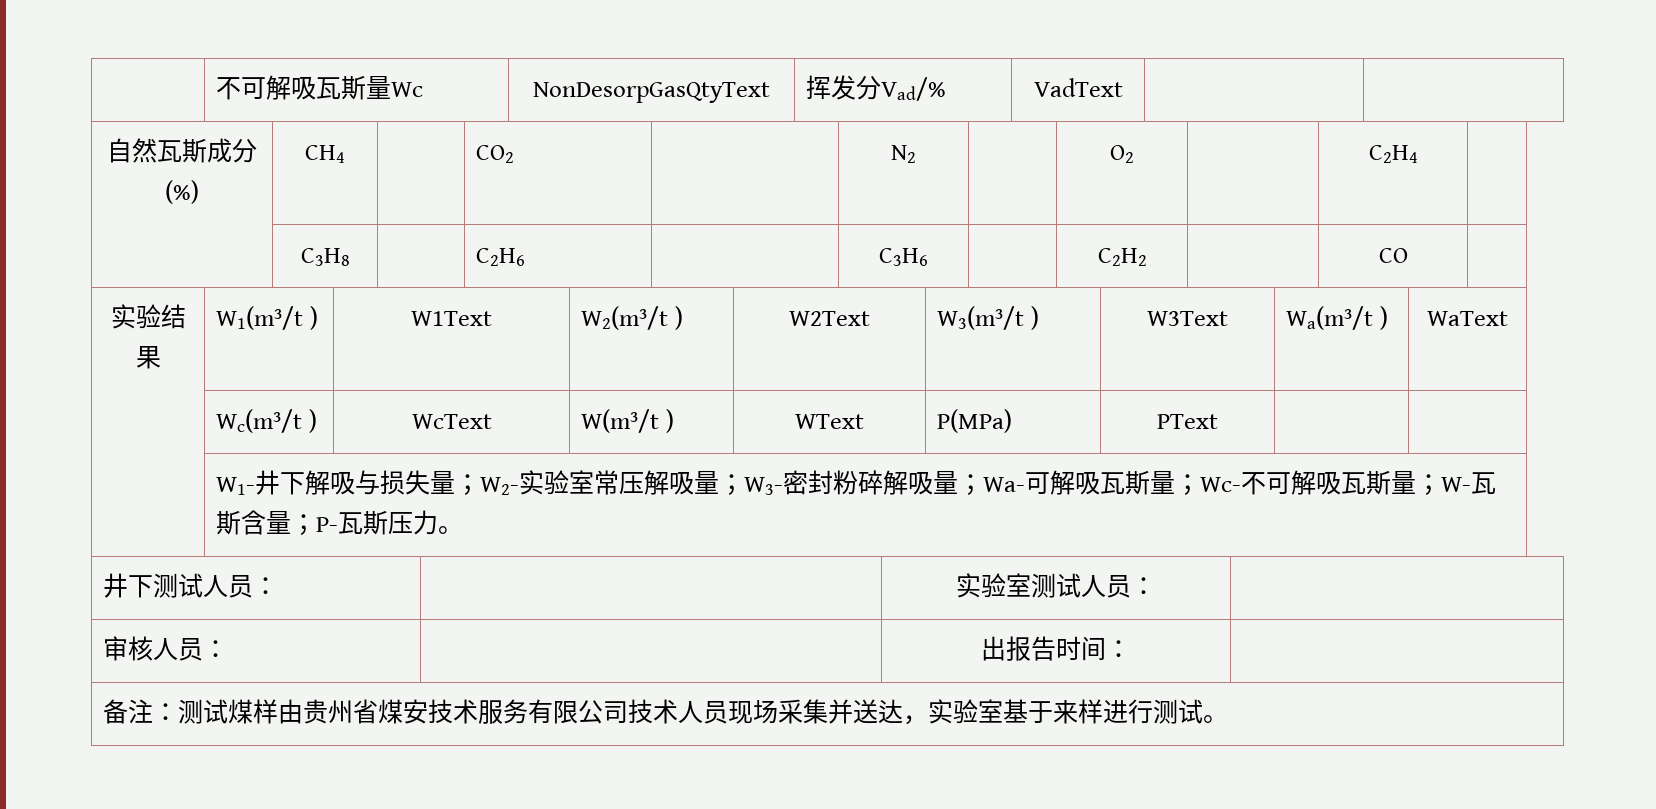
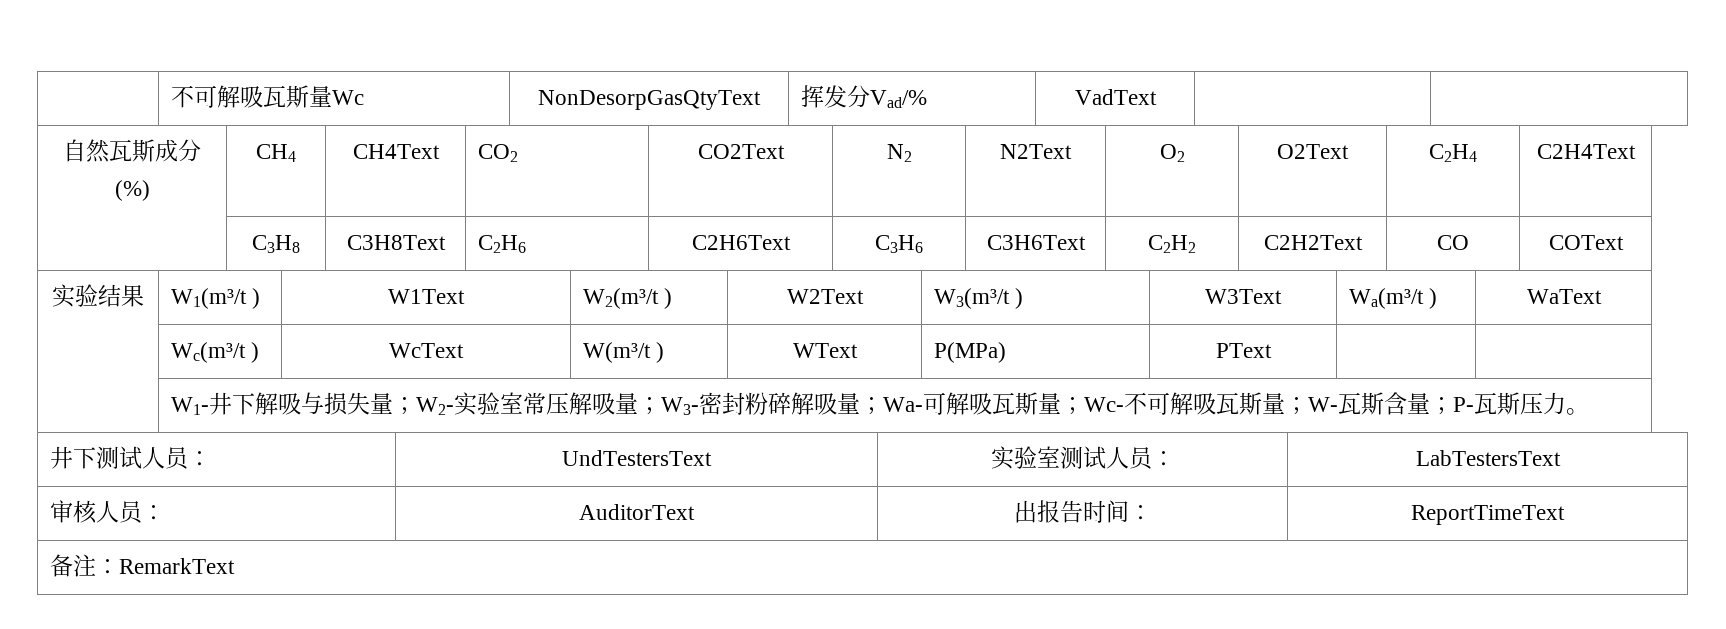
(345, 154) none -> [352,144,440,159] CH4Text
(515, 154) none -> [697,144,785,159] CO2Text
(916, 154) none -> [1000,144,1072,159] N2Text
(1134, 154) none -> [1277,144,1349,159] O2Text
(1418, 154) none -> [1536,144,1636,159] C2H4Text
(350, 257) none -> [346,235,446,250] C3H8Text
(526, 257) none -> [691,235,791,250] C2H6Text
(928, 257) none -> [986,235,1086,250] C3H6Text
(1147, 257) none -> [1263,235,1363,250] C2H2Text
(1408, 255) none -> [1548,235,1624,250] COText
(279, 586) none -> [562,450,713,466] UndTestersText
(1156, 586) none -> [1415,450,1561,466] LabTestersText
(229, 649) none -> [579,504,696,520] AuditorText
(1131, 649) none -> [1411,505,1565,525] ReportTimeText
[178,699,1229,725] 测试煤样由贵州省煤安技术服务有限公司技术人员现场采集并送达，实验室基于来样进行测试。 -> [118,558,235,574] RemarkText

